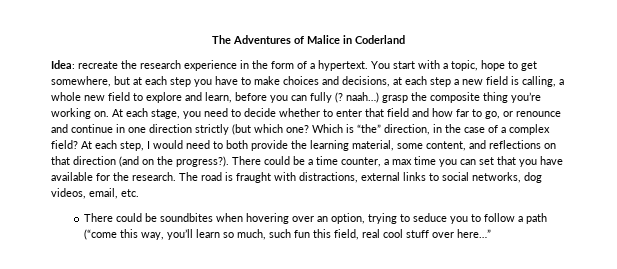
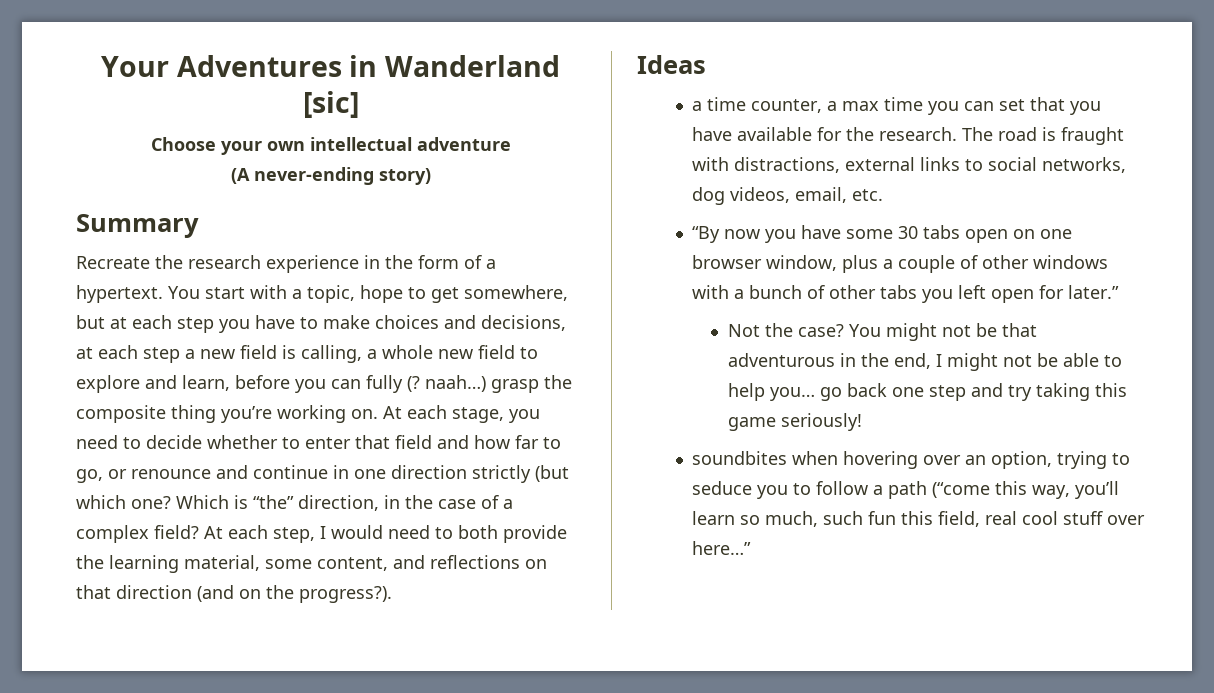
[212,35,405,44] [51,60,118,69] The Adventures of Malice in Coderland // Idea: recreate -> [100,55,561,77] [302,91,359,118] [150,137,511,155] [230,167,431,185] [76,214,199,238] [76,256,150,269] Your Adventures in Wanderland [sic] // Choose your own intellectual adventure // (A never-ending story) // Summary // Recreate
[232,156,305,165] There could be -> [637,55,706,74] // Ideas //
[83,213,157,222] There could be -> [692,225,1073,243] [692,255,1109,273] [692,285,1120,303] [727,323,1037,341] [727,353,1122,371] [727,383,1127,401] [727,413,862,431] “By now you have some 30 tabs open on one browser window, plus a couple of other windows with a bunch of other tabs you left open for later.” // Not the case? You might not be that adventurous in the end, I might not be able to help you… go back one step and try taking this game seriously! //

